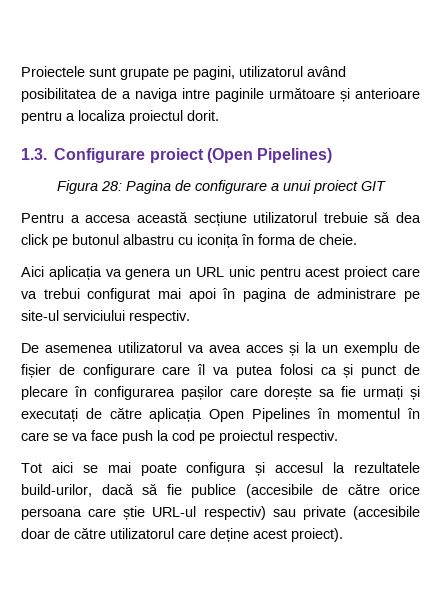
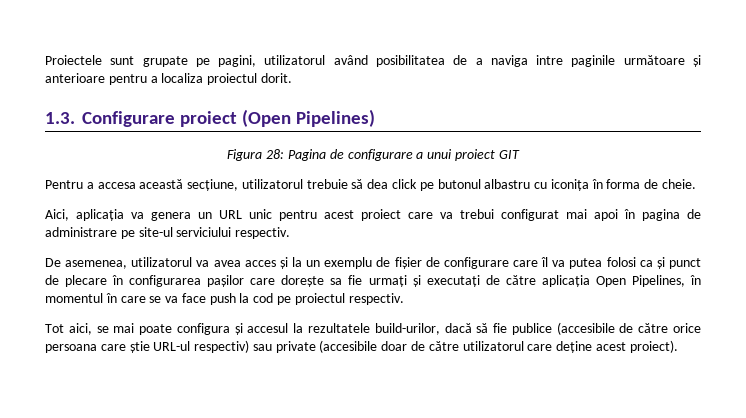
[193,212,247,226] secțiune -> [187,179,239,191] secțiune,
[21,266,44,277] Aici -> [45,209,69,221] Aici,
[45,345,113,353] asemenea -> [65,260,128,269] asemenea,
[251,408,310,422] Pipelines -> [631,275,685,287] Pipelines,
[51,462,73,473] aici -> [68,323,92,335] aici,

